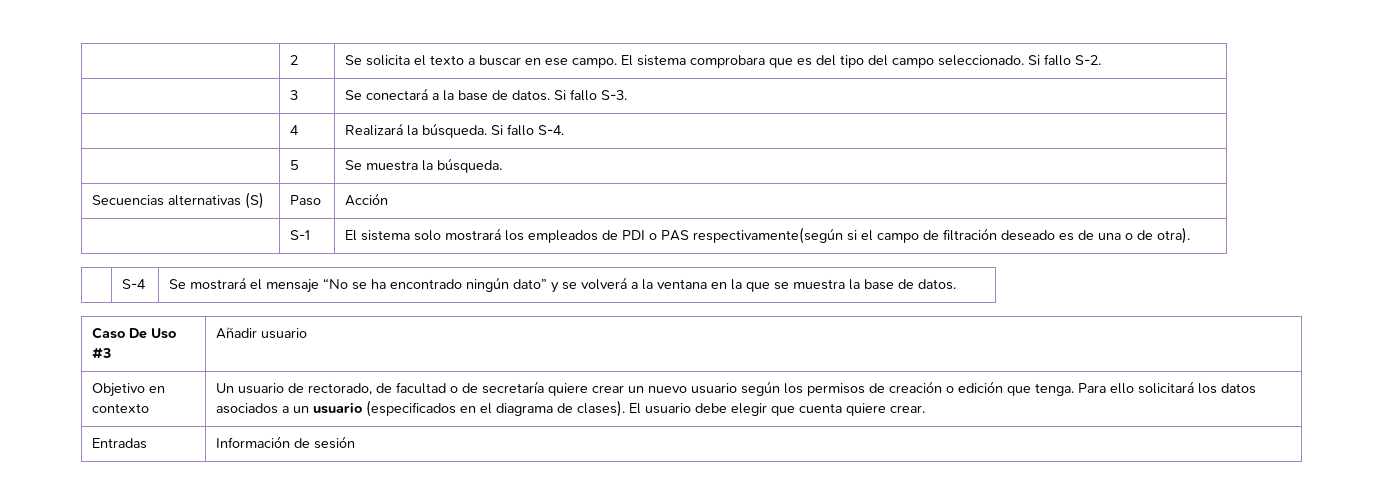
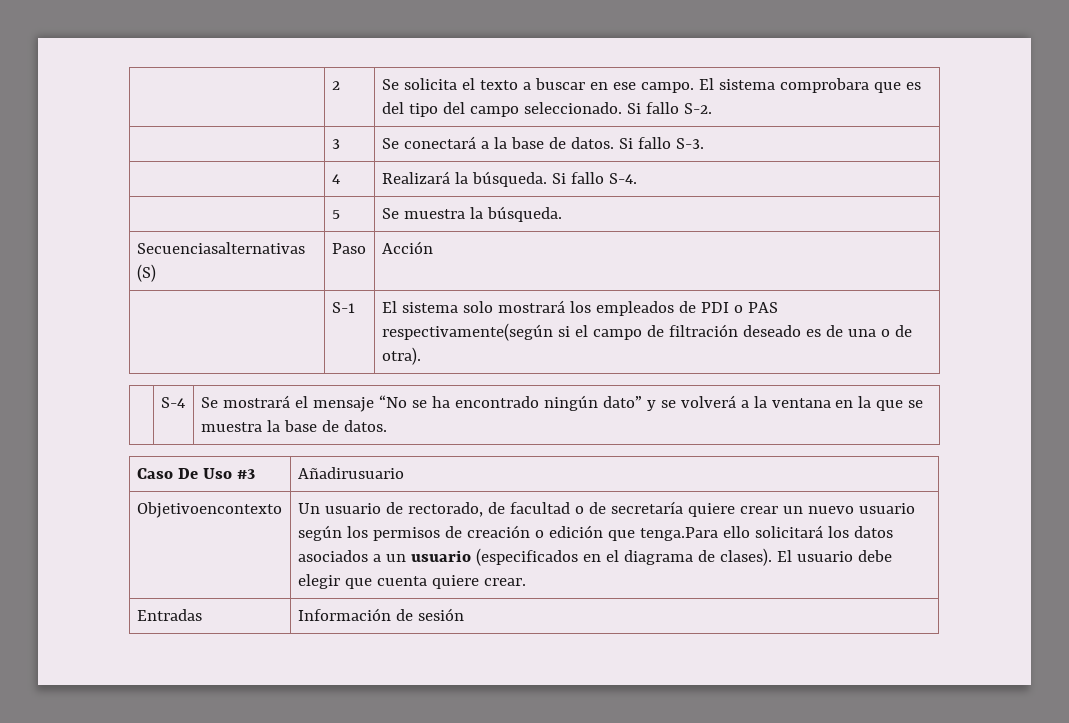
[92,195,242,206] Secuencias alternativas -> [136,242,305,254] Secuenciasalternativas
[216,327,308,339] [92,383,166,397] [92,403,150,413] Añadir usuario // Objetivo en contexto -> [297,467,404,479] [136,502,282,518] Añadirusuario // Objetivoencontexto
[1035,383,1107,396] tenga. Para -> [639,527,718,541] tenga.Para

